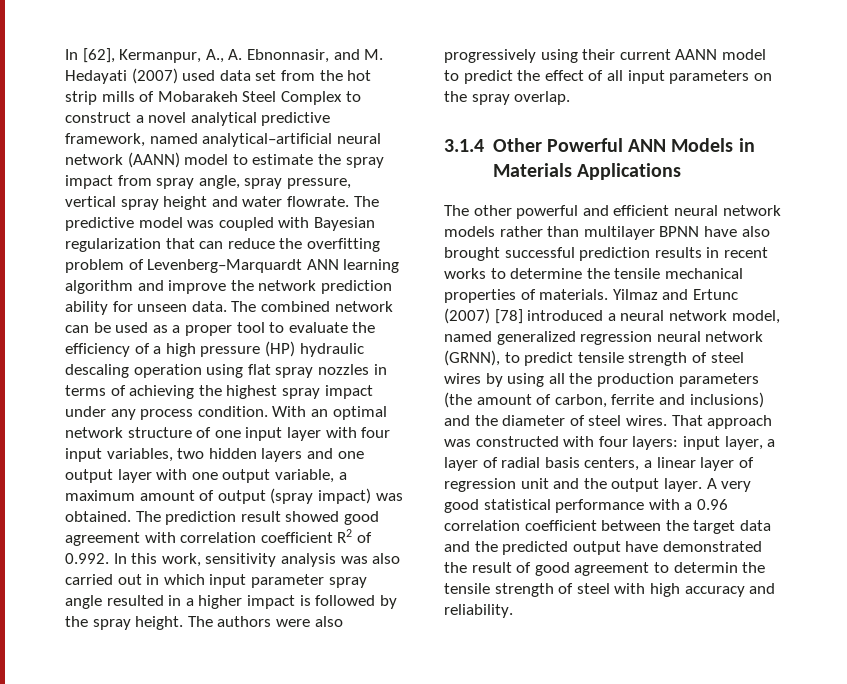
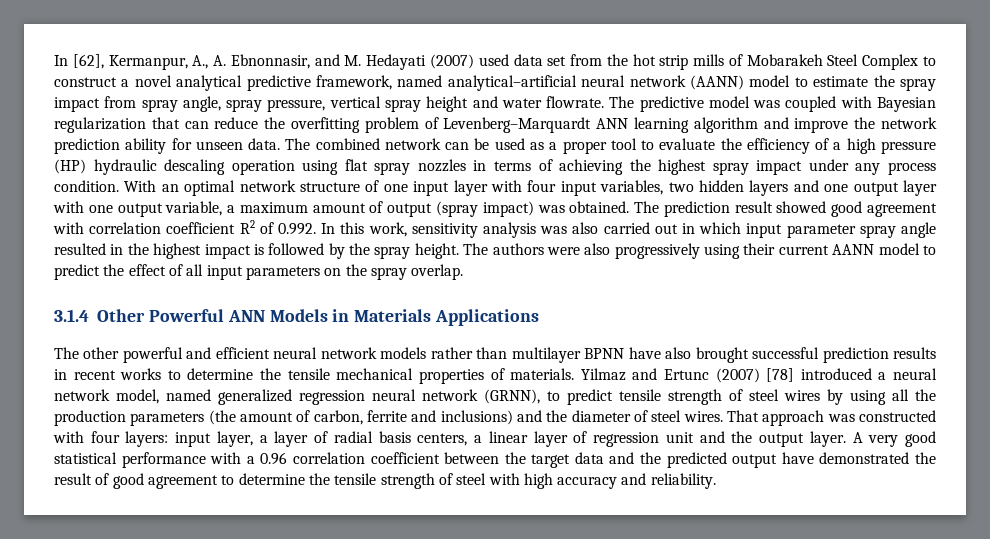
[185,595,243,609] a higher -> [127,243,202,259] the highest
[673,562,738,573] determin -> [238,473,305,485] determine

